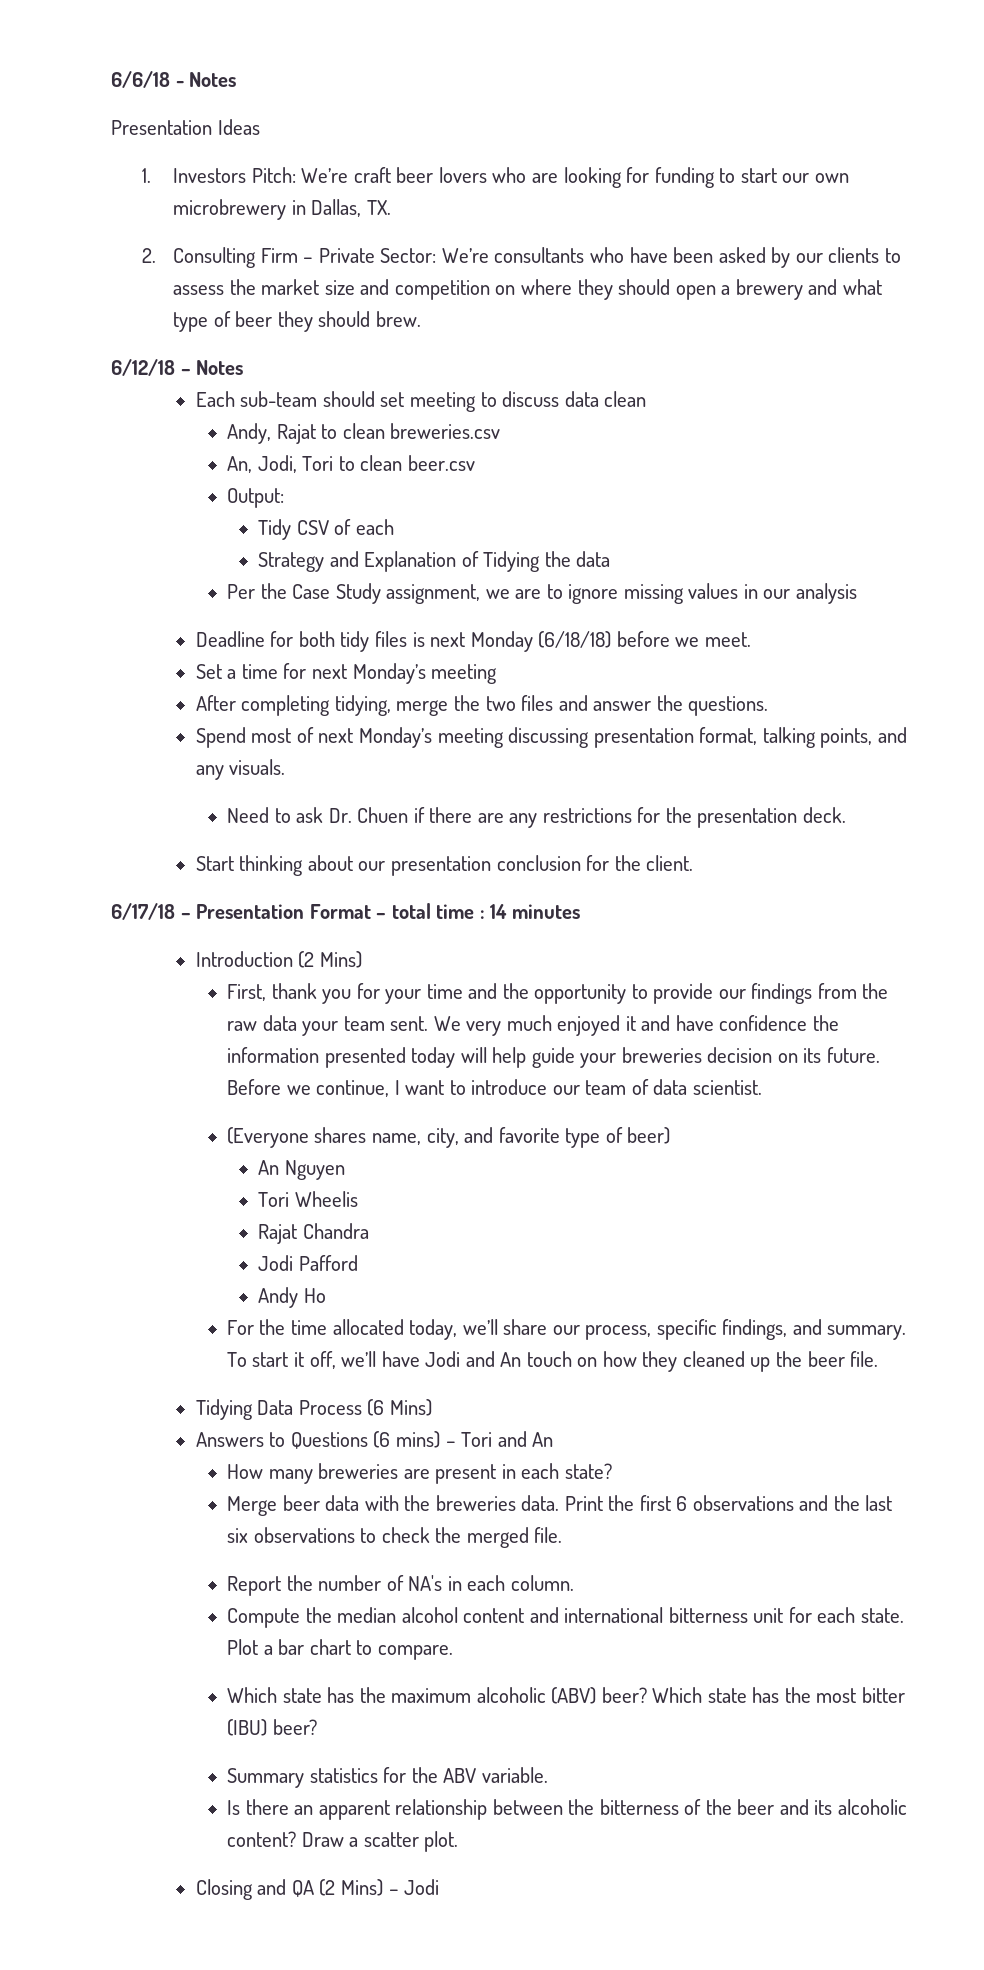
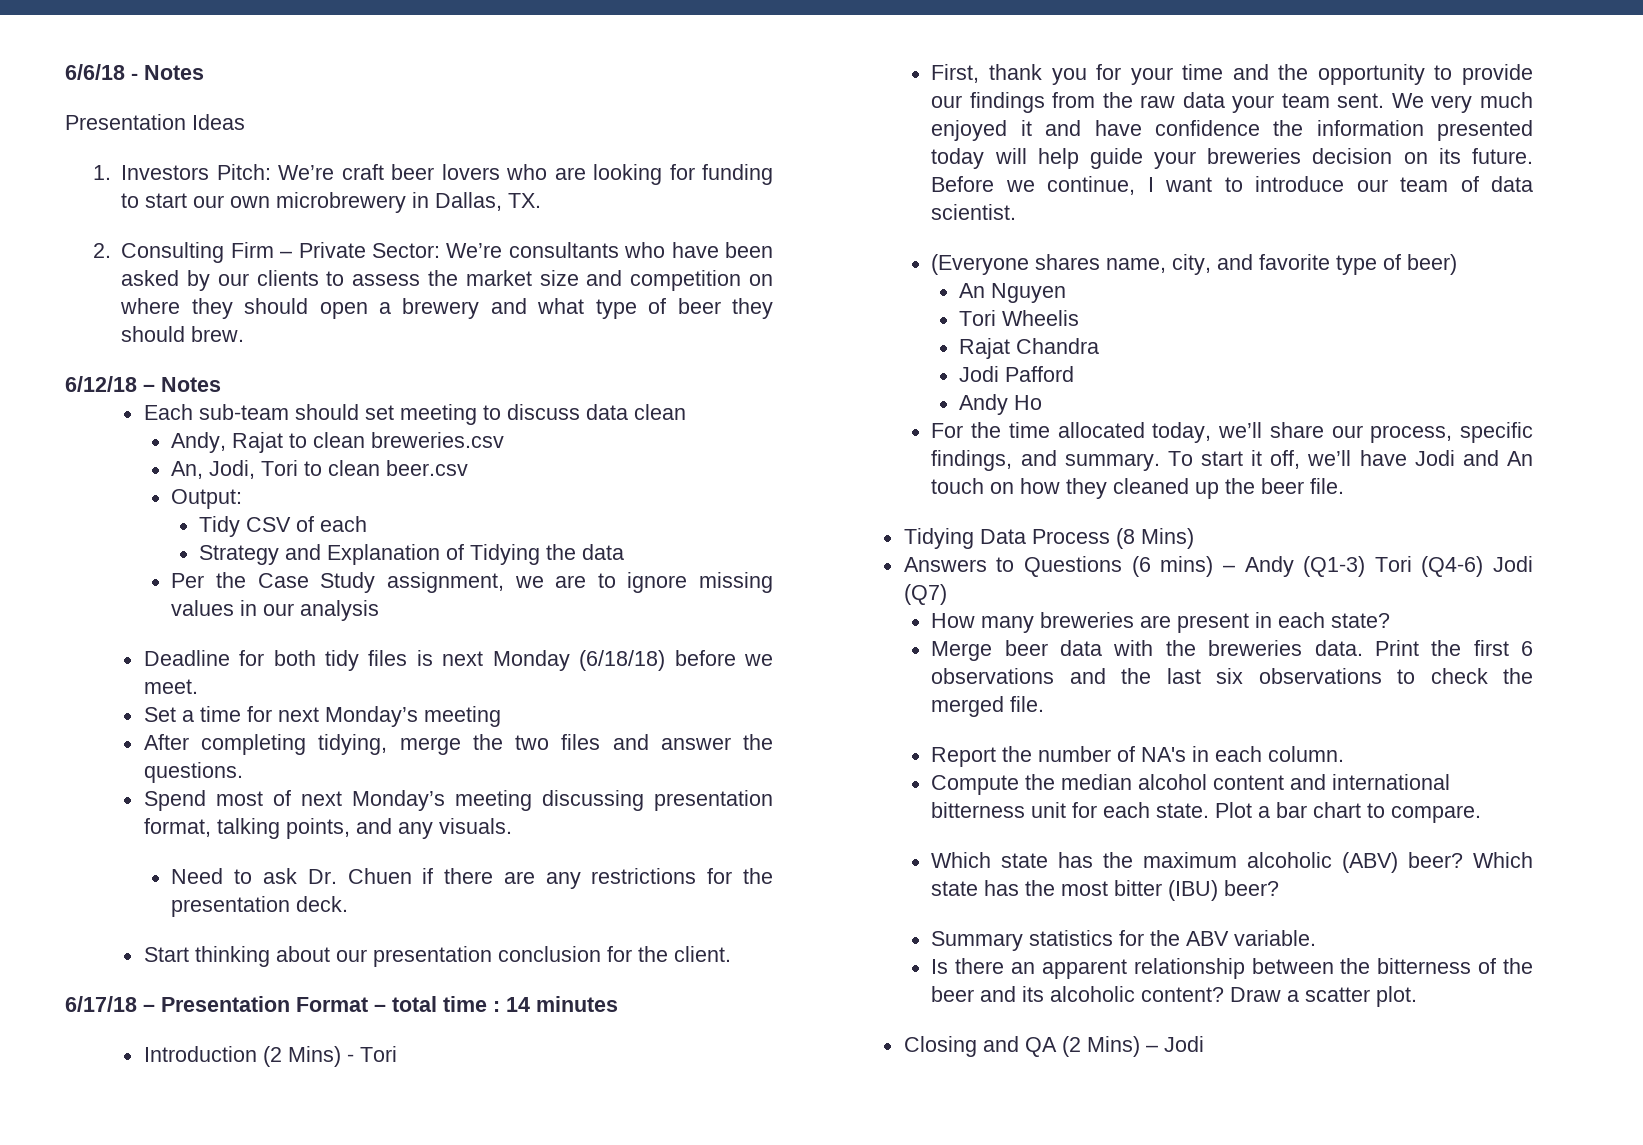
(362, 959) none -> [346,1046,397,1062] - Tori
[367,1399,385,1416] (6 -> [1115,528,1135,549] (8
[461,1431,554,1447] Tori and An -> [1244,556,1533,577] [903,584,947,605] Andy (Q1-3) Tori (Q4-6) Jodi (Q7)

